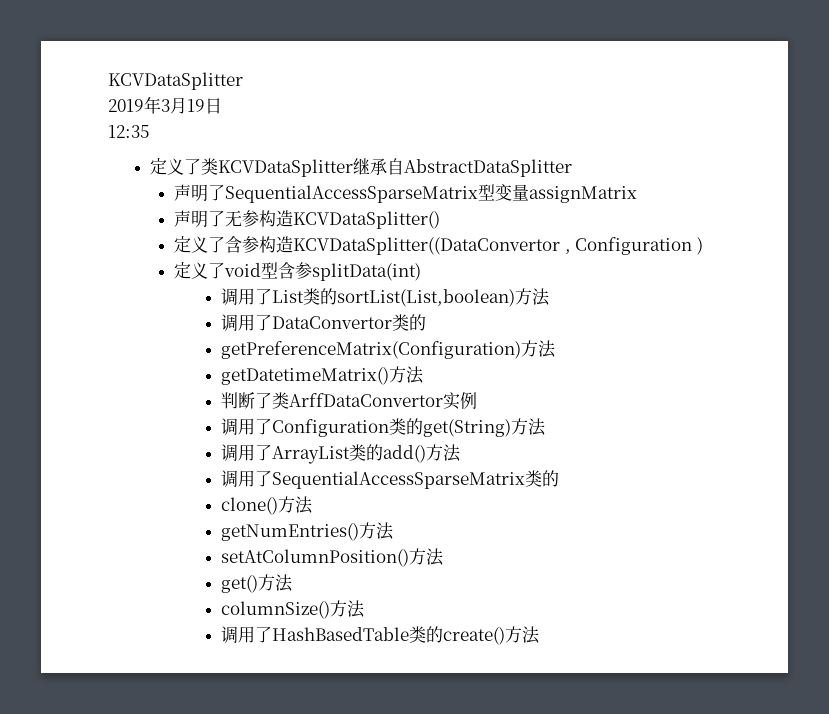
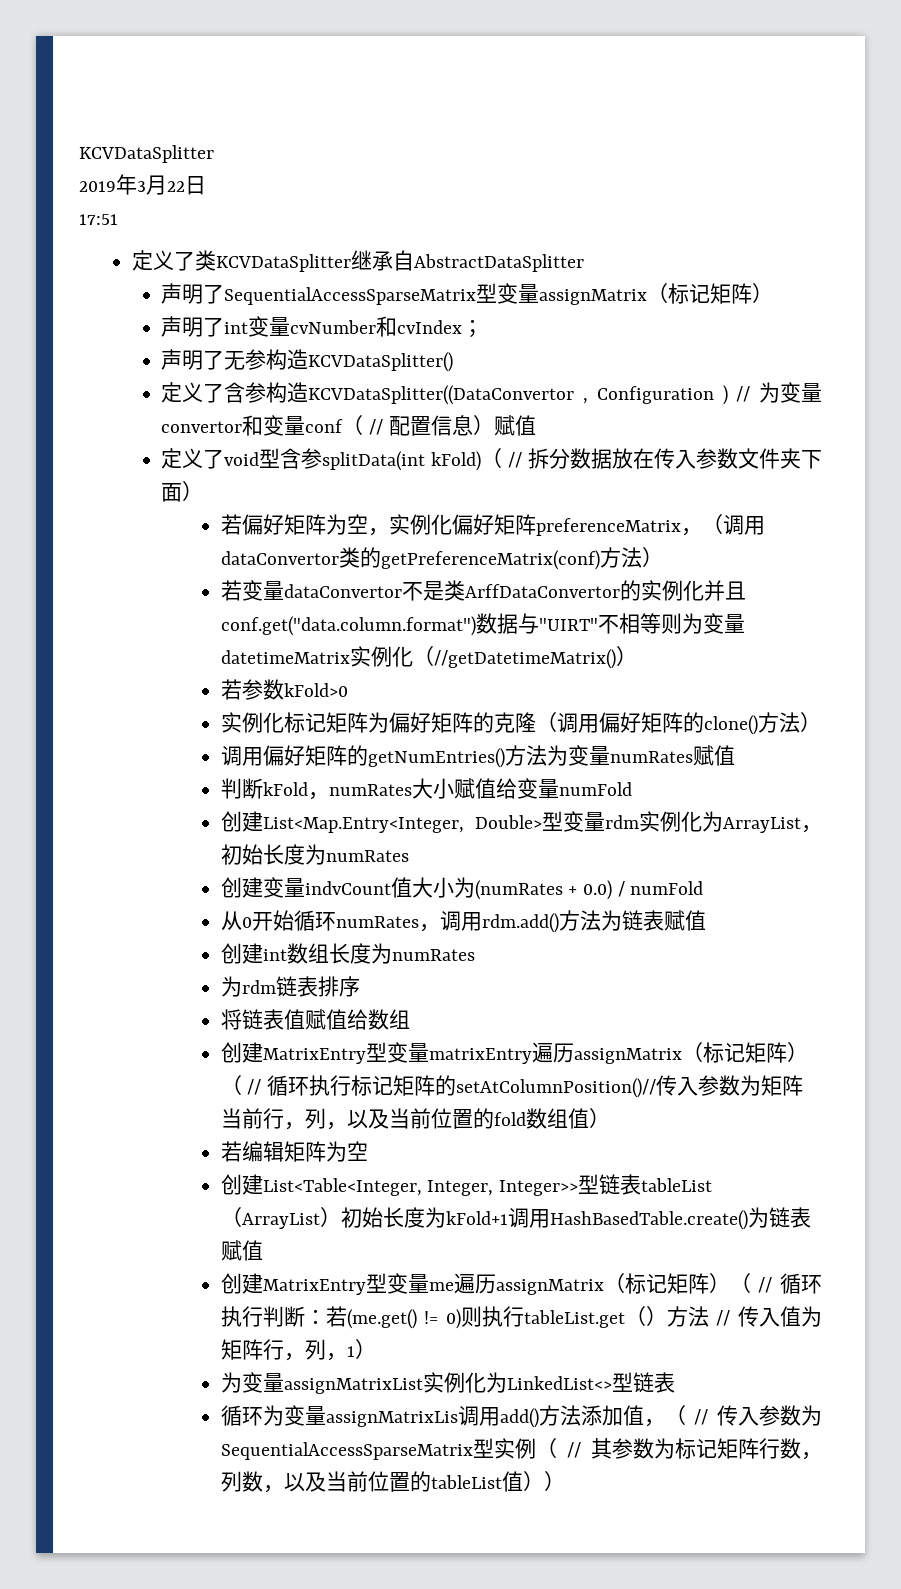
[187,99,205,112] 19 -> [167,181,185,192] 22
[108,125,149,138] 12:35 -> [79,214,118,225] 17:51
(638, 194) none -> [647,283,774,304] [161,316,484,338] （标记矩阵） // 声明了int变量cvNumber和cvIndex；
[174,262,422,281] [221,288,551,307] [221,314,427,332] [221,340,557,359] [221,366,425,385] [221,392,478,410] [221,418,547,437] [221,444,462,464] [221,470,560,489] [221,496,314,515] [221,522,395,541] [221,548,445,567] [221,574,294,593] [221,600,366,619] [221,626,541,645] // 定义了void型含参splitData(int) // 调用了List类的sortList(List,boolean)方法 // 调用了DataConvertor类的 // getPreferenceMatrix(Configuration)方法 // getDatetimeMatrix()方法 // 判断了类ArffDataConvertor实例 // 调用了Configuration类的get(String)方法 // 调用了ArrayList类的add()方法 // 调用了SequentialAccessSparseMatrix类的 // clone()方法 // getNumEntries()方法 // setAtColumnPosition()方法 // get()方法 // columnSize()方法 // 调用了HashBasedTable类的create()方法 -> [736,382,822,403] [161,415,536,436] [161,448,822,471] [161,481,204,502] [220,514,765,536] [220,547,663,570] [220,580,746,601] [220,613,745,636] [220,646,637,669] [220,679,348,700] [220,712,821,735] [220,745,735,768] [220,778,632,800] [220,811,822,833] [220,844,409,865] [220,877,704,900] [220,910,706,933] [220,943,475,964] [220,976,360,997] [220,1009,410,1030] [220,1042,808,1064] [220,1075,804,1098] [220,1108,610,1130] [220,1141,368,1162] [220,1174,713,1196] [220,1207,811,1230] [220,1240,263,1261] [220,1273,822,1295] [220,1306,822,1329] [220,1339,376,1361] [220,1372,675,1394] [220,1405,822,1428] [220,1438,822,1460] [220,1471,565,1493] // 为变量convertor和变量conf（ // 配置信息）赋值 // 定义了void型含参splitData(int kFold)（ // 拆分数据放在传入参数文件夹下面） // 若偏好矩阵为空，实例化偏好矩阵preferenceMatrix，（调用dataConvertor类的getPreferenceMatrix(conf)方法） // 若变量dataConvertor不是类ArffDataConvertor的实例化并且conf.get("data.column.format")数据与"UIRT"不相等则为变量datetimeMatrix实例化（//getDatetimeMatrix()） // 若参数kFold>0 // 实例化标记矩阵为偏好矩阵的克隆（调用偏好矩阵的clone()方法） // 调用偏好矩阵的getNumEntries()方法为变量numRates赋值 // 判断kFold，numRates大小赋值给变量numFold // 创建List<Map.Entry<Integer, Double>型变量rdm实例化为ArrayList，初始长度为numRates // 创建变量indvCount值大小为(numRates + 0.0) / numFold // 从0开始循环numRates，调用rdm.add()方法为链表赋值 // 创建int数组长度为numRates // 为rdm链表排序 // 将链表值赋值给数组 // 创建MatrixEntry型变量matrixEntry遍历assignMatrix（标记矩阵）（ // 循环执行标记矩阵的setAtColumnPosition()//传入参数为矩阵当前行，列，以及当前位置的fold数组值） // 若编辑矩阵为空 // 创建List<Table<Integer, Integer, Integer>>型链表tableList（ArrayList）初始长度为kFold+1调用HashBasedTable.create()为链表赋值 // 创建MatrixEntry型变量me遍历assignMatrix（标记矩阵）（ // 循环执行判断：若(me.get() != 0)则执行tableList.get（）方法 // 传入值为矩阵行，列，1） // 为变量assignMatrixList实例化为LinkedList<>型链表 // 循环为变量assignMatrixLis调用add()方法添加值，（ // 传入参数为SequentialAccessSparseMatrix型实例（ // 其参数为标记矩阵行数，列数，以及当前位置的tableList值））

